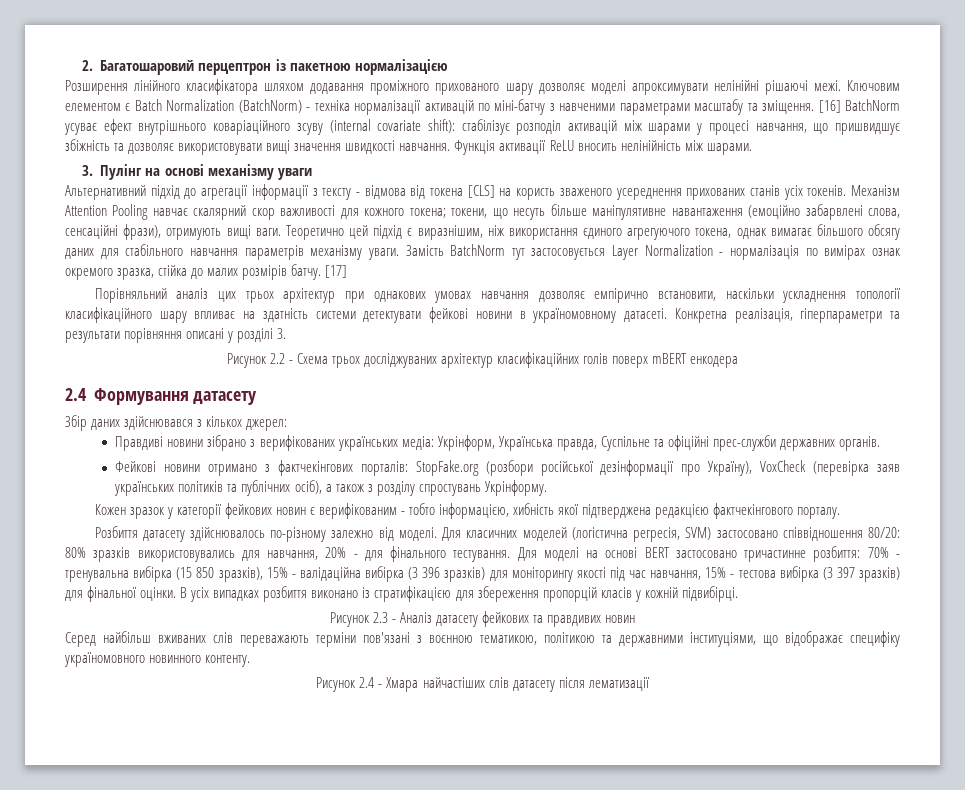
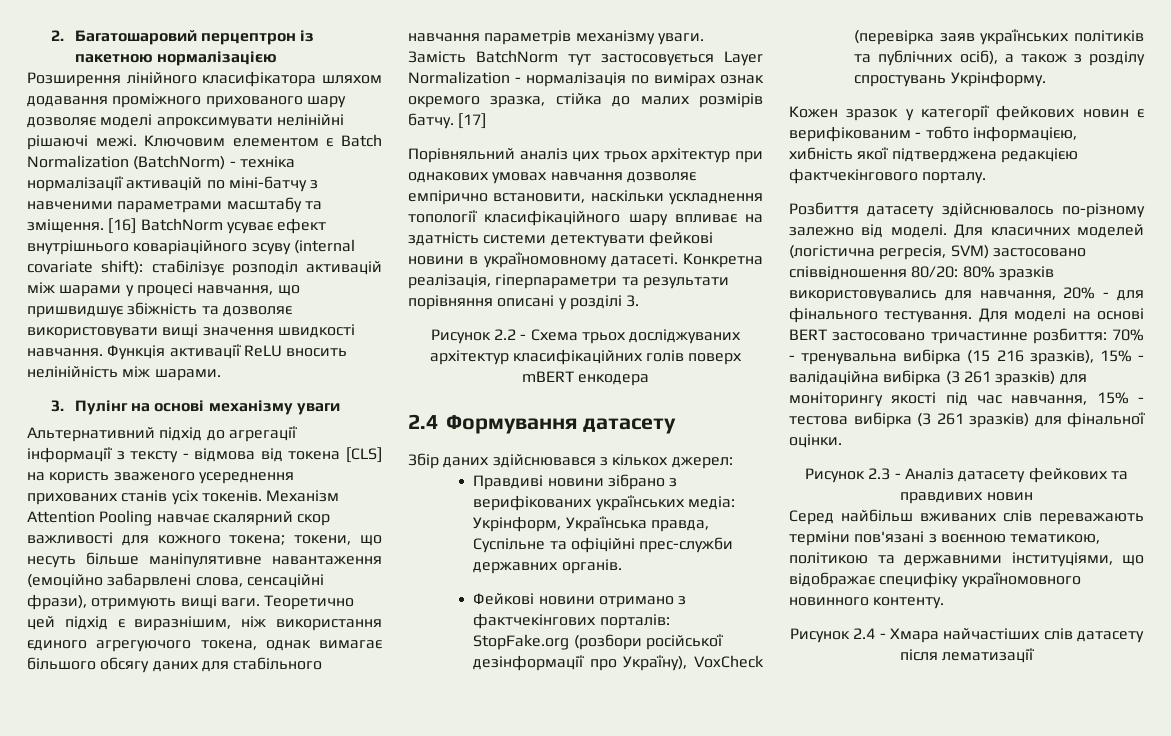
[196,567,215,578] 850 -> [996,350,1024,362] 216
[422,567,441,578] 396 -> [963,371,991,383] 261
[836,567,855,578] 397 -> [936,413,964,425] 261
[180,586,738,602] В усіх випадках розбиття виконано із стратифікацією для збереження пропорцій класів у кожній підвибірці. -> (842, 441) none

